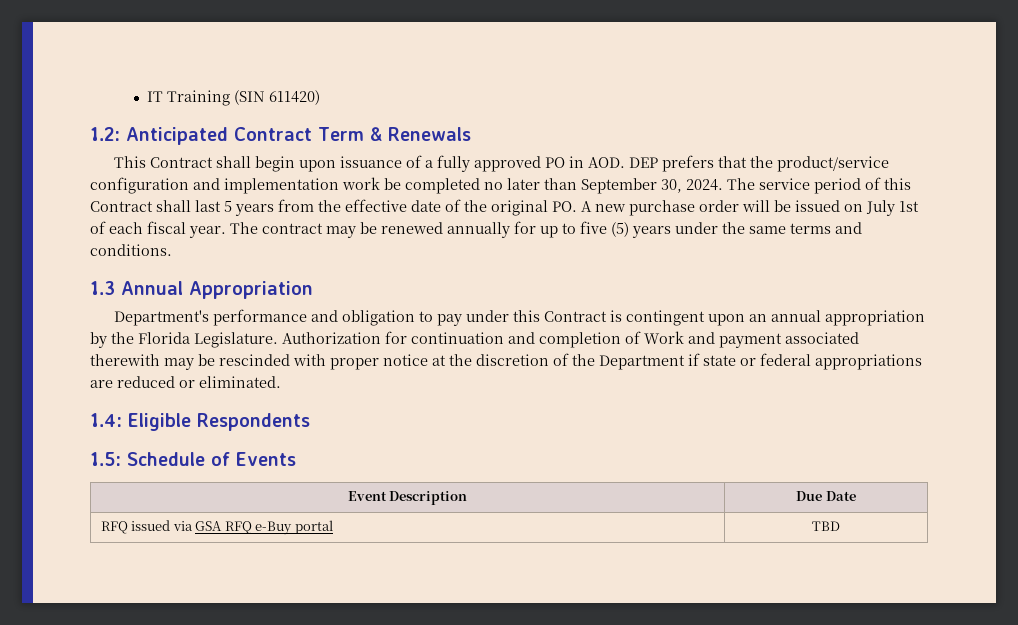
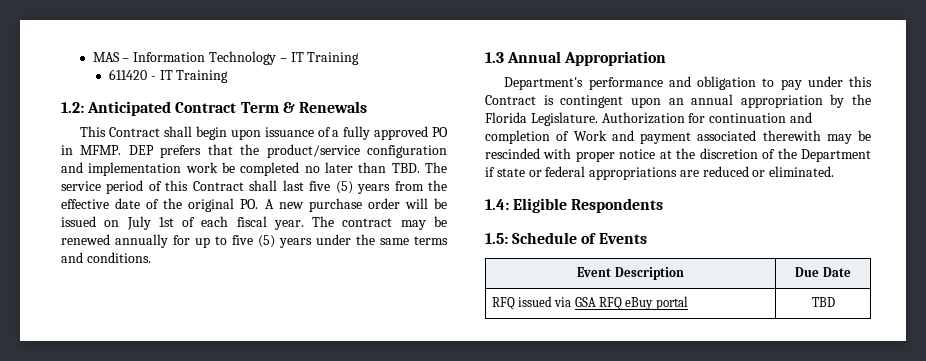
[147,90,321,106] IT Training (SIN 611420) -> [92,51,360,65] [109,69,229,83] MAS – Information Technology – IT Training // 611420 - IT Training
[588,157,626,168] AOD. -> [80,145,122,155] MFMP.
[581,178,723,194] September 30, 2024. -> [391,163,420,173] TBD.
[224,201,232,212] 5 -> [309,181,353,194] five (5)
[255,521,293,535] e-Buy -> [625,297,654,310] eBuy

